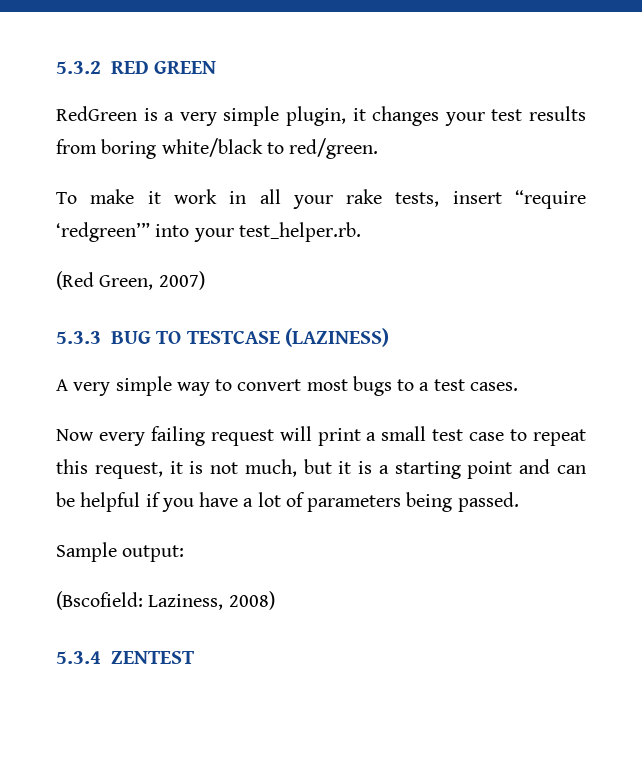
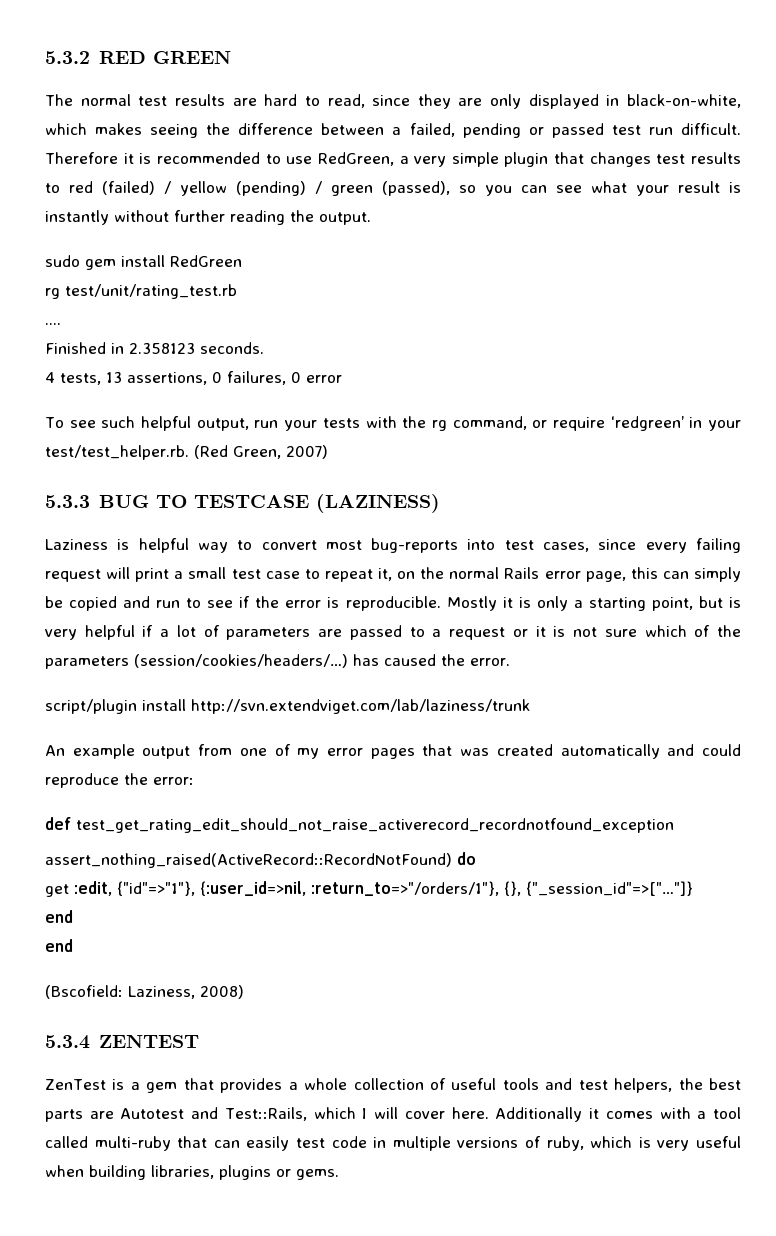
[56,106,587,126] [56,138,379,159] [56,189,587,209] [56,222,361,242] RedGreen is a very simple plugin, it changes your test results from boring white/black to red/green. // To make it work in all your rake tests, insert “require ‘redgreen’” into your test_helper.rb. // -> [45,94,741,109] [45,123,742,138] [45,152,741,167] [45,181,741,196] [45,210,371,225] [45,255,242,270] [45,284,237,299] [45,323,61,325] [45,342,264,354] [45,371,342,385] [45,416,741,431] [45,445,189,460] The normal test results are hard to read, since they are only displayed in black-on-white, which makes seeing the difference between a failed, pending or passed test run difficult. Therefore it is recommended to use RedGreen, a very simple plugin that changes test results to red (failed) / yellow (pending) / green (passed), so you can see what your result is instantly without further reading the output. // sudo gem install RedGreen // rg test/unit/rating_test.rb // .... // Finished in 2.358123 seconds. // 4 tests, 13 assertions, 0 failures, 0 error // To see such helpful output, run your tests with the rg command, or require ‘redgreen’ in your test/test_helper.rb.
[56,376,172,396] A very simple -> [45,538,189,553] Laziness is helpful
[352,376,518,396] [56,429,94,441] bugs to a test cases. // Now -> [371,538,637,553] bug-reports into test cases, since
[56,459,586,479] [56,492,519,512] [56,542,185,562] this request, it is not much, but it is a starting point and can be helpful if you have a lot of parameters being passed. // Sample output: -> [377,567,741,582] [45,596,741,611] [45,625,741,640] [45,654,510,669] [45,699,530,714] [45,744,741,759] [45,773,194,788] [45,817,674,833] [45,852,476,868] [45,881,693,897] [45,910,73,923] [45,939,73,952] it, on the normal Rails error page, this can simply be copied and run to see if the error is reproducible. Mostly it is only a starting point, but is very helpful if a lot of parameters are passed to a request or it is not sure which of the parameters (session/cookies/headers/…) has caused the error. // script/plugin install http://svn.extendviget.com/lab/laziness/trunk // An example output from one of my error pages that was created automatically and could reproduce the error: // def test_get_rating_edit_should_not_raise_activerecord_recordnotfound_exception // assert_nothing_raised(ActiveRecord::RecordNotFound) do // get :edit, {"id"=>"1"}, {:user_id=>nil, :return_to=>"/orders/1"}, {}, {"_session_id"=>["…"]} // end // end
(195, 657) none -> [45,1078,741,1093] [45,1107,741,1122] [45,1136,742,1151] [45,1165,339,1180] // ZenTest is a gem that provides a whole collection of useful tools and test helpers, the best parts are Autotest and Test::Rails, which I will cover here. Additionally it comes with a tool called multi-ruby that can easily test code in multiple versions of ruby, which is very useful when building libraries, plugins or gems.

